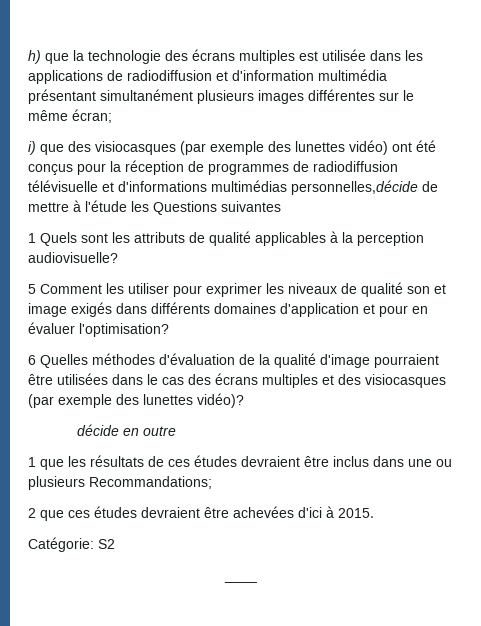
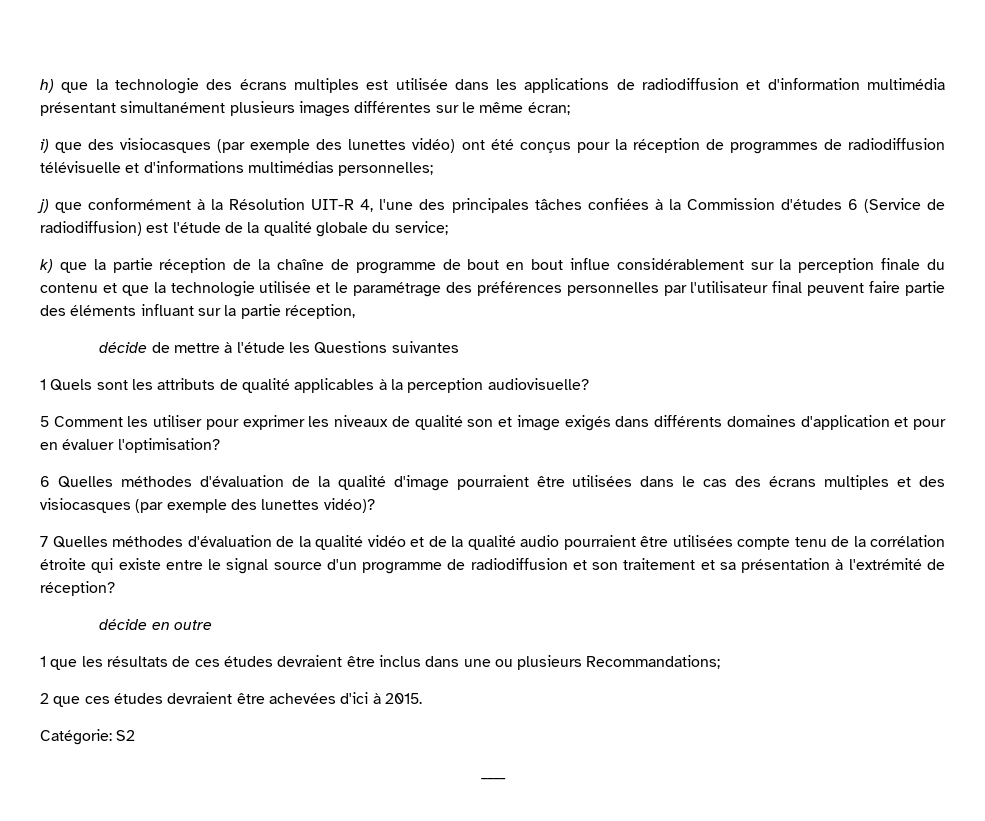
[291,180,418,195] personnelles,décide -> [338,162,434,176] [37,198,946,213] [40,221,448,237] [40,258,946,274] [40,281,945,297] [40,304,355,319] [99,342,148,353] personnelles; // j) que conformément à la Résolution UIT-R 4, l'une des principales tâches confiées à la Commission d'études 6 (Service de radiodiffusion) est l'étude de la qualité globale du service; // k) que la partie réception de la chaîne de programme de bout en bout influe considérablement sur la perception finale du contenu et que la technologie utilisée et le paramétrage des préférences personnelles par l'utilisateur final peuvent faire partie des éléments influant sur la partie réception, // décide
(244, 400) none -> [40,535,945,550] [40,558,946,574] [40,581,115,596] // 7 Quelles méthodes d'évaluation de la qualité vidéo et de la qualité audio pourraient être utilisées compte tenu de la corrélation étroite qui existe entre le signal source d'un programme de radiodiffusion et son traitement et sa présentation à l'extrémité de réception?

